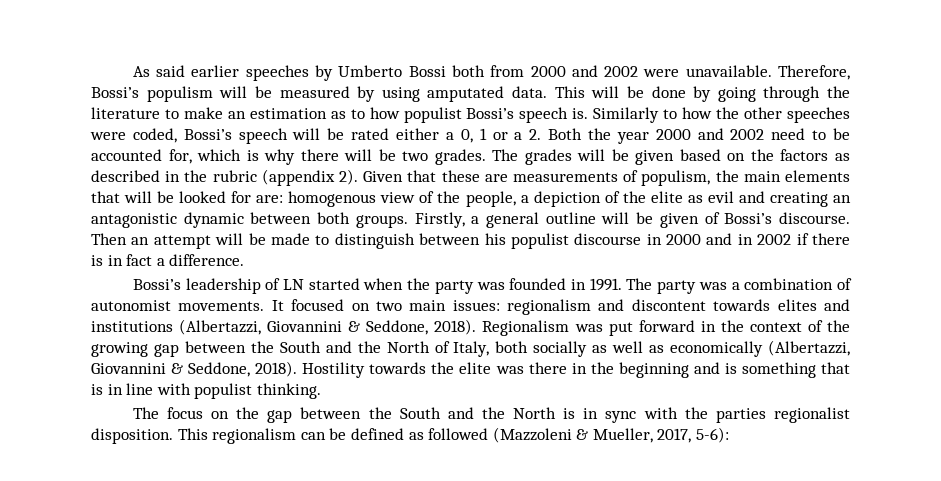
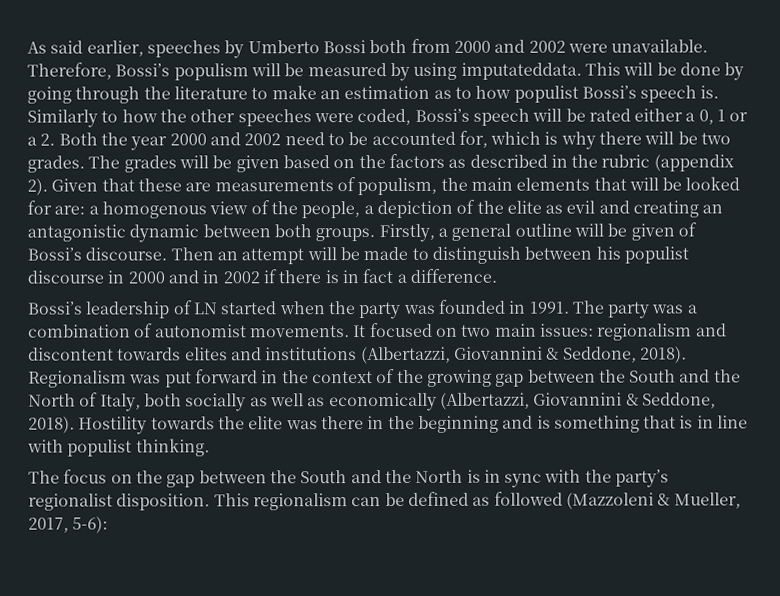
[191,65,240,77] earlier -> [86,40,144,57] earlier,
[427,86,547,102] amputated data. -> [460,62,582,80] imputateddata.
(284, 199) none -> [88,205,99,215] a
[715,408,766,423] parties -> [615,469,670,488] party’s

